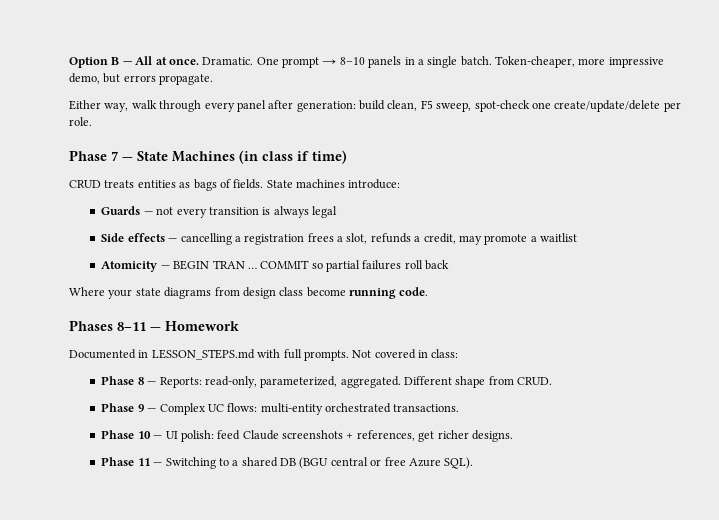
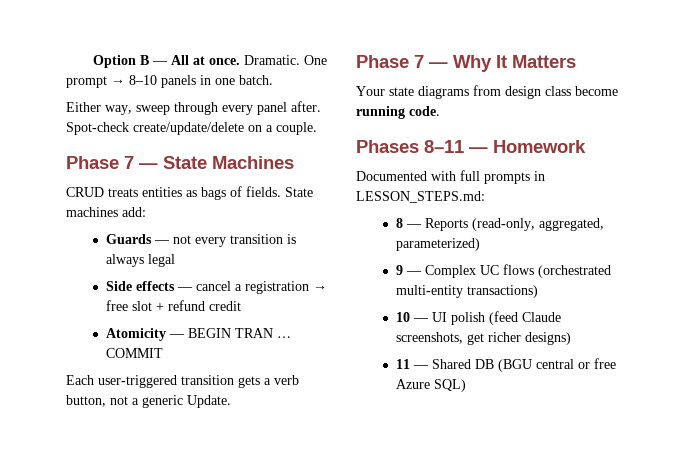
[417,56,458,68] a single -> [215,78,235,85] one
[495,56,664,68] [69,73,214,85] Token-cheaper, more impressive demo, but errors propagate. -> (273, 80) none
[131,100,157,109] walk -> [136,105,170,115] sweep
[268,100,681,112] [69,117,92,126] after generation: build clean, F5 sweep, spot-check one create/update/delete per role. -> [291,101,321,112] [66,122,317,135] after. Spot-check create/update/delete on a couple.
[239,150,347,164] (in class if time) -> (294, 162) none
[348,179,401,189] introduce: -> [122,207,146,217] add:
[180,233,232,245] cancelling -> [195,281,231,291] cancel
[307,233,578,245] frees a slot, refunds a credit, may promote a waitlist -> [312,285,327,291] [105,300,241,311] → free slot + refund credit
[311,260,450,272] [69,287,133,299] so partial failures roll back // Where your -> [66,375,299,388] [66,395,231,408] [356,55,576,72] [356,86,385,96] // Each user-triggered transition gets a verb button, not a generic Update. // Phase 7 — Why It Matters // Your
[138,349,459,361] [101,376,553,388] [101,403,460,415] [101,430,513,442] [101,457,278,469] in LESSON_STEPS.md with full prompts. Not covered in class: // Phase 8 — Reports: read-only, parameterized, aggregated. Different shape from CRUD. // Phase 9 — Complex UC flows: multi-entity orchestrated transactions. // Phase 10 — UI polish: feed Claude screenshots + references, get richer designs. // Phase 11 — Switching to a shared -> [431,170,545,184] [356,191,485,203] [395,218,604,231] [395,238,480,251] [395,264,611,278] [395,285,538,298] [395,311,561,325] [395,332,571,345] [395,359,471,369] with full prompts in LESSON_STEPS.md: // 8 — Reports (read-only, aggregated, parameterized) // 9 — Complex UC flows (orchestrated multi-entity transactions) // 10 — UI polish (feed Claude screenshots, get richer designs) // 11 — Shared
[444,457,474,469] SQL). -> [433,379,466,392] SQL)

